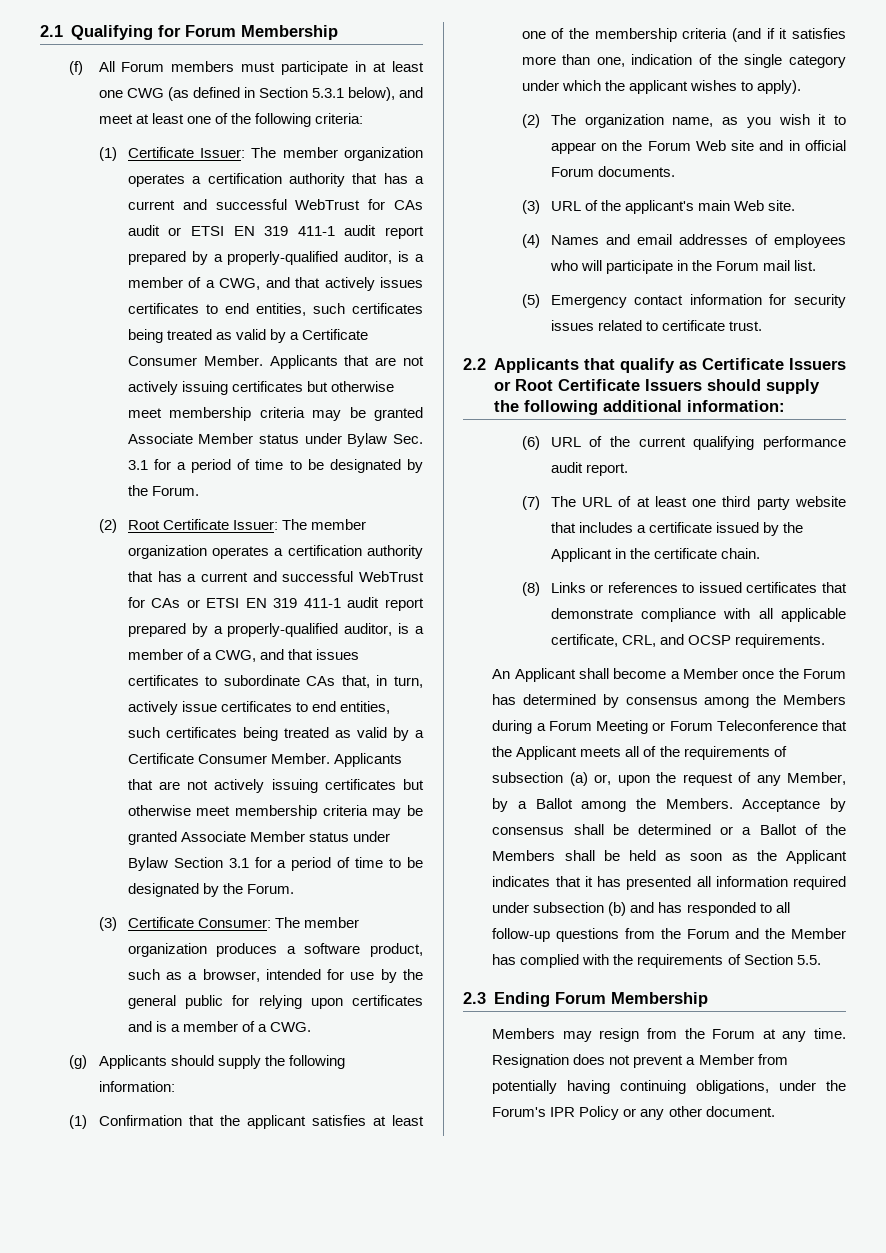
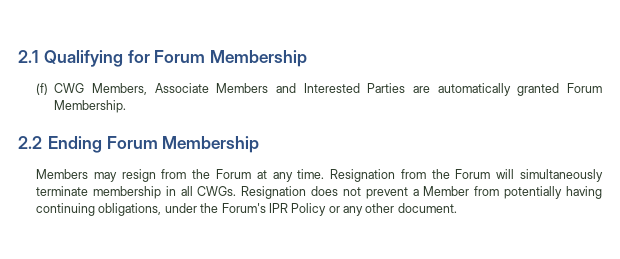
[98,61,424,75] [98,87,423,101] [98,113,363,127] [98,147,423,161] [127,173,424,187] [127,199,423,210] [127,225,424,239] [127,251,424,265] [127,277,423,291] [127,303,423,316] [127,329,369,343] [127,355,424,369] [127,381,395,395] [127,407,423,421] [127,433,423,447] [127,459,423,473] [127,485,199,496] [98,519,367,533] [127,545,423,559] [127,571,424,582] [127,597,425,611] [127,623,424,637] [127,649,360,662] [127,675,424,688] [127,701,391,715] [127,727,425,741] [127,753,403,767] [127,779,424,793] [127,805,423,819] [127,831,391,845] [127,857,423,871] [127,883,295,897] [98,917,360,931] [127,943,423,957] [127,969,424,983] [127,995,424,1009] [127,1021,312,1032] [69,1055,345,1069] [98,1081,175,1092] [69,1115,424,1129] [521,28,846,42] [521,54,846,68] [521,80,801,94] [521,114,846,128] [550,140,847,154] [550,166,675,177] [521,200,796,214] [521,234,846,248] [549,260,817,274] [521,294,846,308] [550,320,763,331] [463,358,846,373] [493,379,820,394] [493,400,785,415] [521,436,846,450] [550,462,628,476] [521,496,846,510] [550,522,804,536] [550,548,761,562] [521,582,847,596] [550,608,846,622] [550,634,826,648] [492,668,846,682] [492,694,846,708] [492,720,847,734] [492,746,787,760] [492,772,846,786] [492,798,846,812] [492,824,847,835] [492,850,847,864] [492,876,846,890] [492,902,790,916] [492,928,847,942] [492,954,821,968] [463,992,486,1004] All Forum members must participate in at least one CWG (as defined in Section 5.3.1 below), and meet at least one of the following criteria: // (1) Certificate Issuer: The member organization operates a certification authority that has a current and successful WebTrust for CAs audit or ETSI EN 319 411-1 audit report prepared by a properly-qualified auditor, is a member of a CWG, and that actively issues certificates to end entities, such certificates being treated as valid by a Certificate Consumer Member. Applicants that are not actively issuing certificates but otherwise meet membership criteria may be granted Associate Member status under Bylaw Sec. 3.1 for a period of time to be designated by the Forum. // (2) Root Certificate Issuer: The member organization operates a certification authority that has a current and successful WebTrust for CAs or ETSI EN 319 411-1 audit report prepared by a properly-qualified auditor, is a member of a CWG, and that issues certificates to subordinate CAs that, in turn, actively issue certificates to end entities, such certificates being treated as valid by a Certificate Consumer Member. Applicants that are not actively issuing certificates but otherwise meet membership criteria may be granted Associate Member status under Bylaw Section 3.1 for a period of time to be designated by the Forum. // (3) Certificate Consumer: The member organization produces a software product, such as a browser, intended for use by the general public for relying upon certificates and is a member of a CWG. // (g) Applicants should supply the following information: // (1) Confirmation that the applicant satisfies at least one of the membership criteria (and if it satisfies more than one, indication of the single category under which the applicant wishes to apply). // (2) The organization name, as you wish it to appear on the Forum Web site and in official Forum documents. // (3) URL of the applicant's main Web site. // (4) Names and email addresses of employees who will participate in the Forum mail list. // (5) Emergency contact information for security issues related to certificate trust. // 2.2 Applicants that qualify as Certificate Issuers or Root Certificate Issuers should supply the following additional information: // (6) URL of the current qualifying performance audit report. // (7) The URL of at least one third party website that includes a certificate issued by the Applicant in the certificate chain. // (8) Links or references to issued certificates that demonstrate compliance with all applicable certificate, CRL, and OCSP requirements. // An Applicant shall become a Member once the Forum has determined by consensus among the Members during a Forum Meeting or Forum Teleconference that the Applicant meets all of the requirements of subsection (a) or, upon the request of any Member, by a Ballot among the Members. Acceptance by consensus shall be determined or a Ballot of the Members shall be held as soon as the Applicant indicates that it has presented all information required under subsection (b) and has responded to all follow-up questions from the Forum and the Member has complied with the requirements of Section 5.5. // 2.3 -> [54,83,602,96] [54,100,127,113] [18,136,42,149] CWG Members, Associate Members and Interested Parties are automatically granted Forum Membership. // 2.2
(570, 1061) none -> [400,169,604,182] [36,186,307,199] from the Forum will simultaneously terminate membership in all CWGs. Resignation

